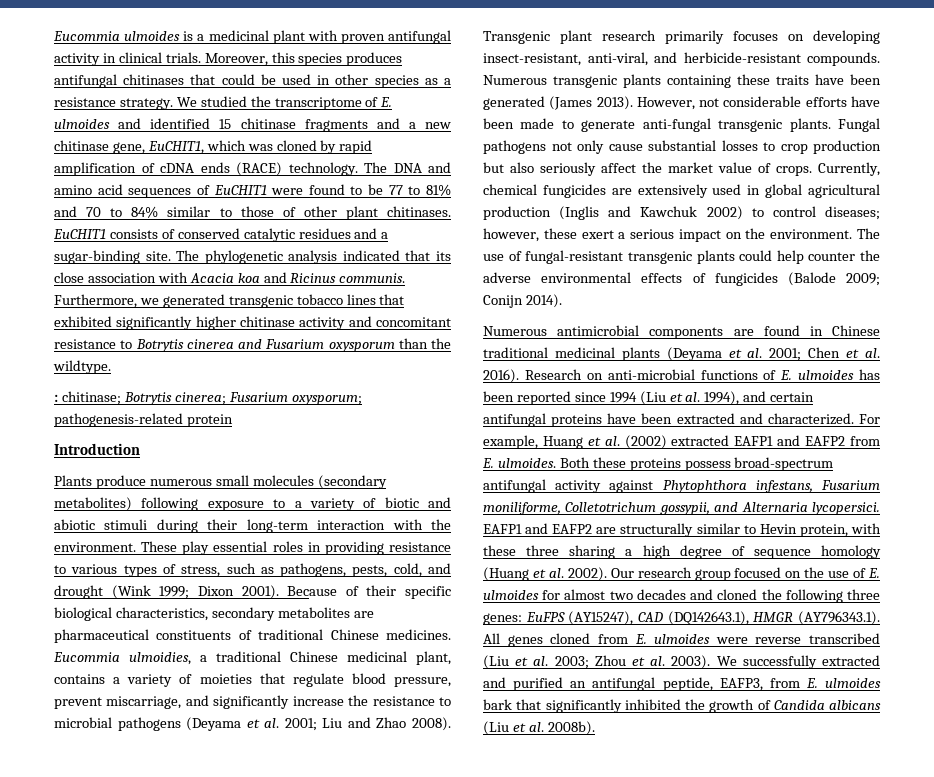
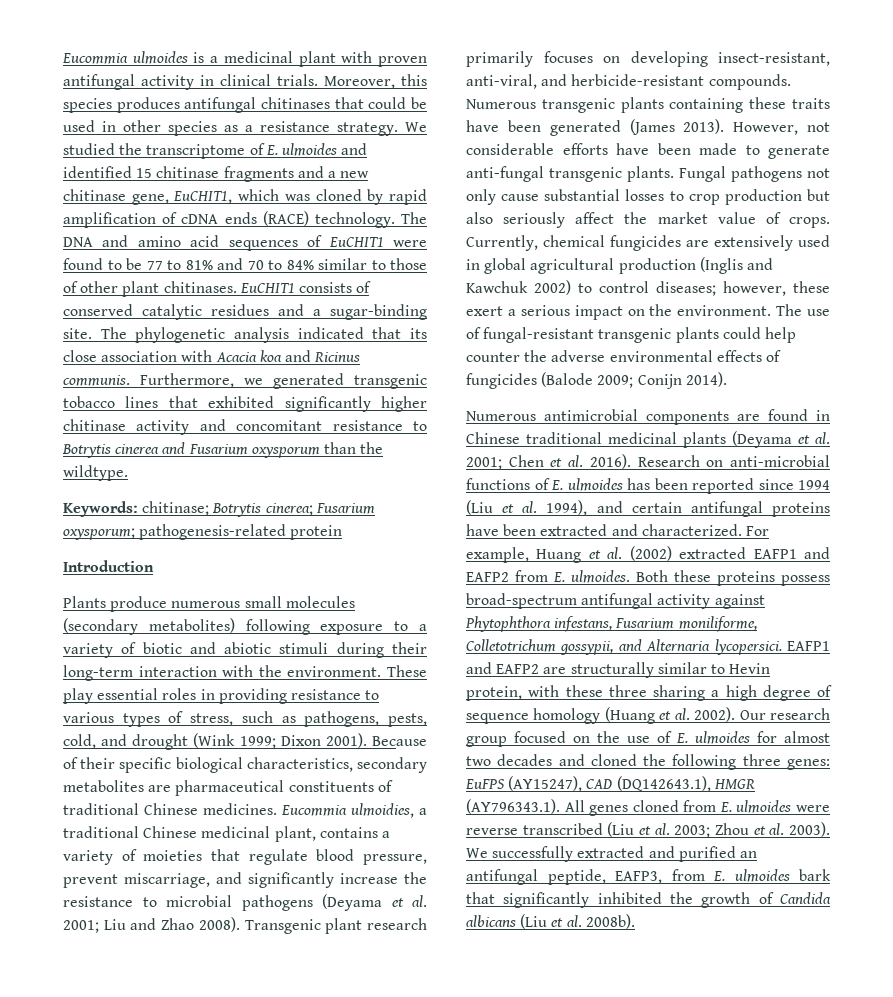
[54,394,58,402] : -> [63,501,138,517] Keywords:

